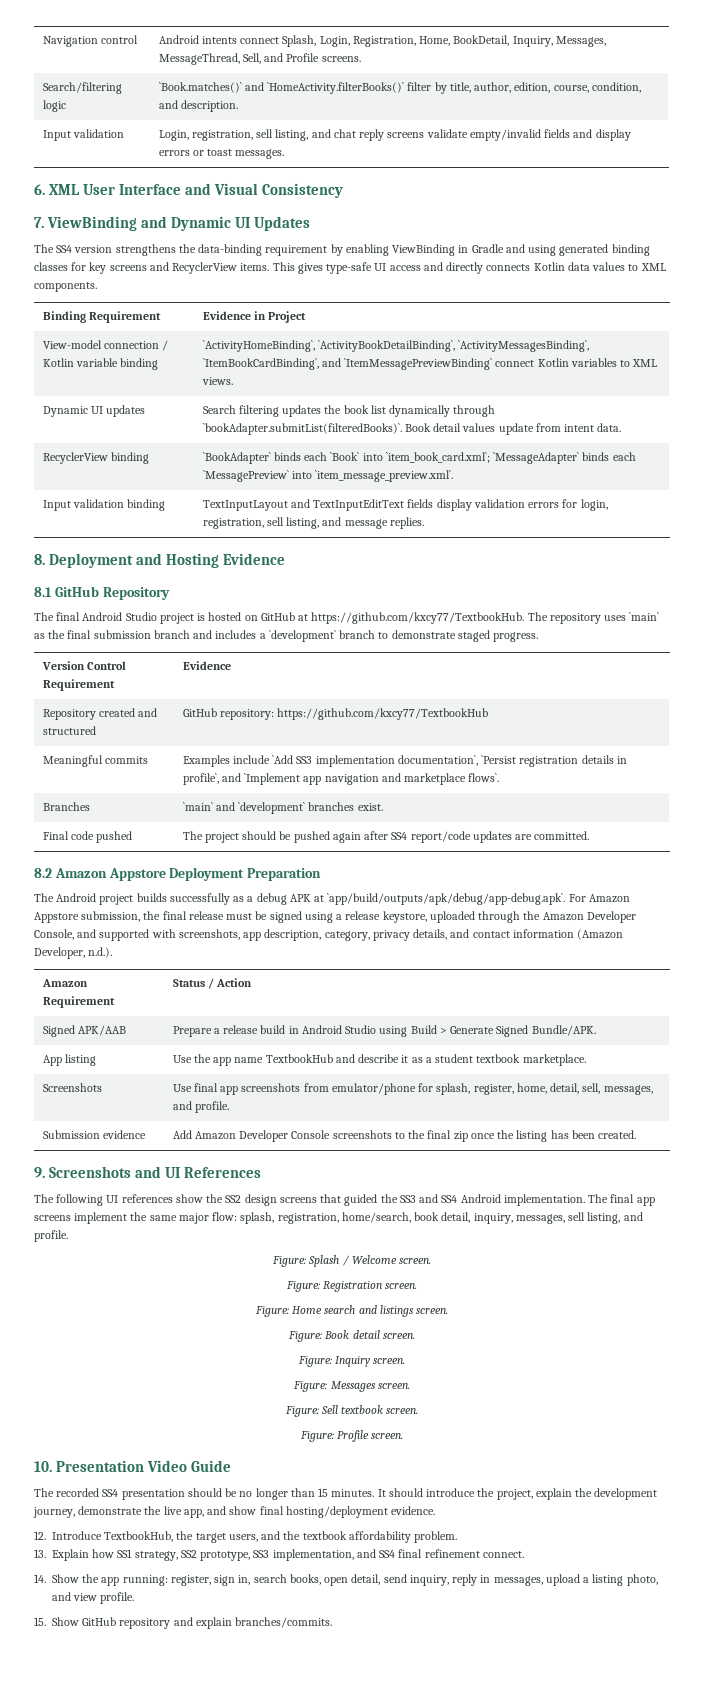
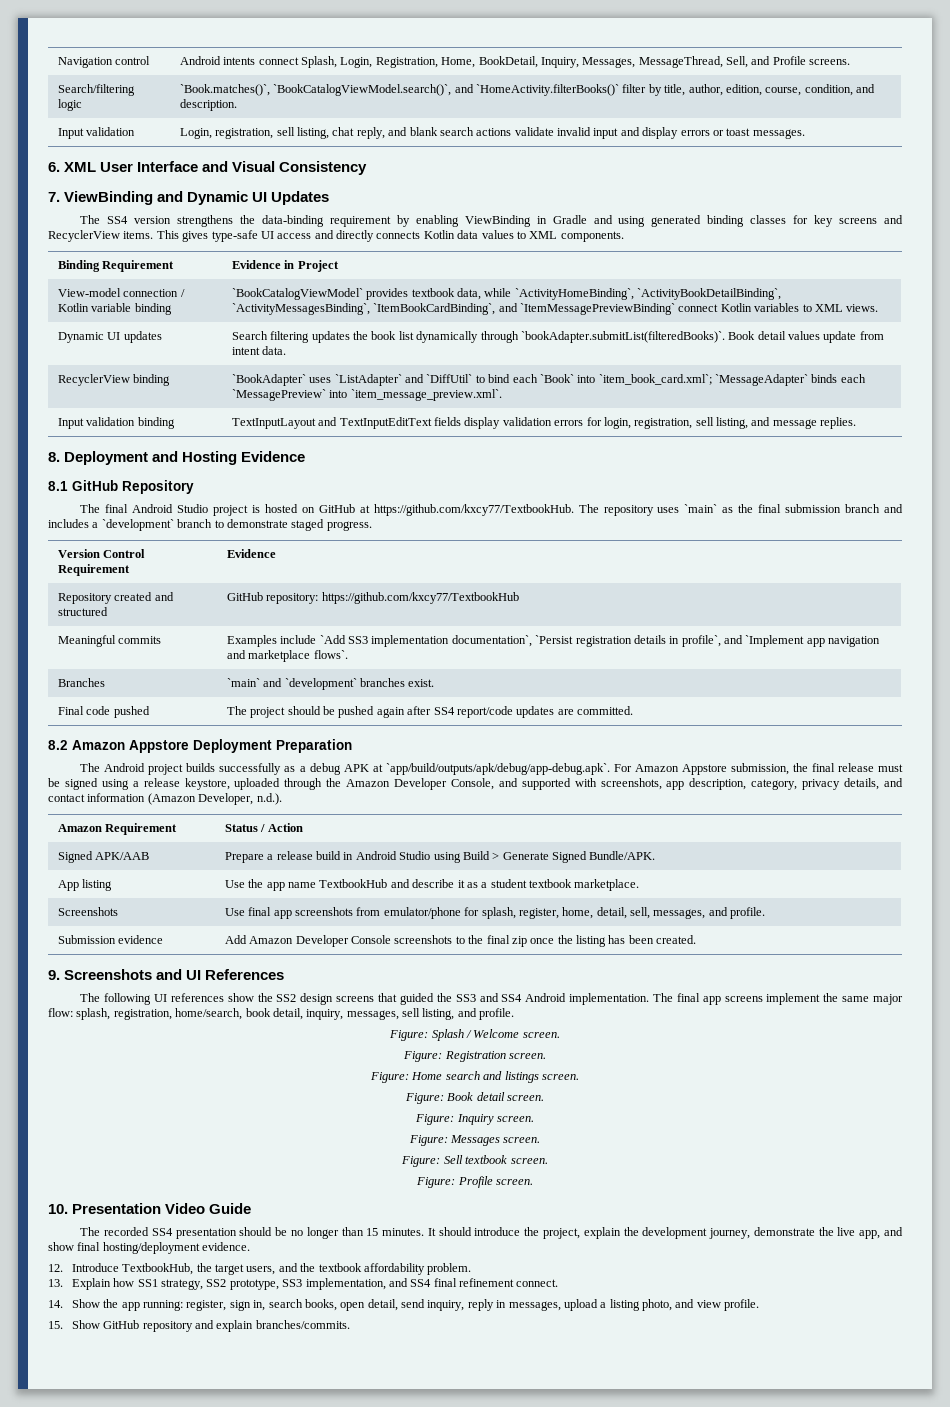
[158,82,242,93] `Book.matches()` -> [179,84,452,96] `Book.matches()`, `BookCatalogViewModel.search()`,
[311,129,571,141] and chat reply screens validate empty/invalid fields -> [332,127,619,139] chat reply, and blank search actions validate invalid input
(159, 364) none -> [231,288,512,300] `BookCatalogViewModel` provides textbook data, while
[273,452,301,461] binds -> [309,374,511,386] uses `ListAdapter` and `DiffUtil` to bind

